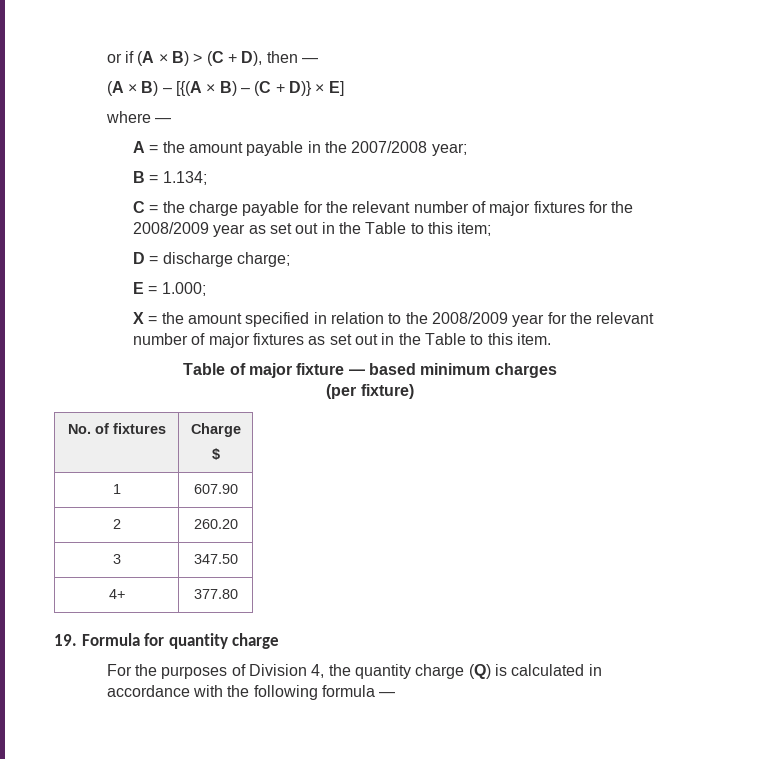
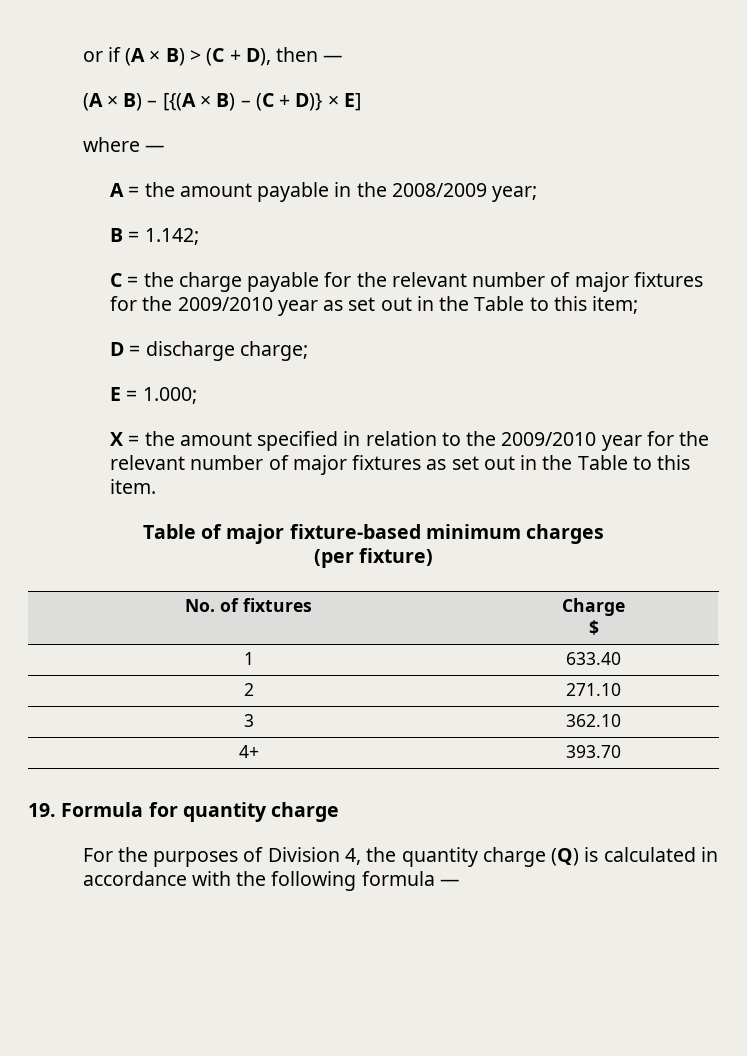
[351,141,428,153] 2007/2008 -> [391,183,487,197] 2008/2009
[162,171,207,185] 1.134; -> [144,228,199,245] 1.142;
[133,222,210,234] 2008/2009 -> [177,297,273,311] 2009/2010
[431,312,508,324] 2008/2009 -> [501,432,597,446] 2009/2010
[296,363,416,375] fixture — based -> [289,524,421,539] fixture-based
[193,484,238,494] 607.90 -> [566,652,621,665] 633.40
[193,519,238,529] 260.20 -> [566,683,621,696] 271.10
[193,554,238,564] 347.50 -> [566,714,621,727] 362.10
[193,589,238,599] 377.80 -> [566,745,621,758] 393.70

